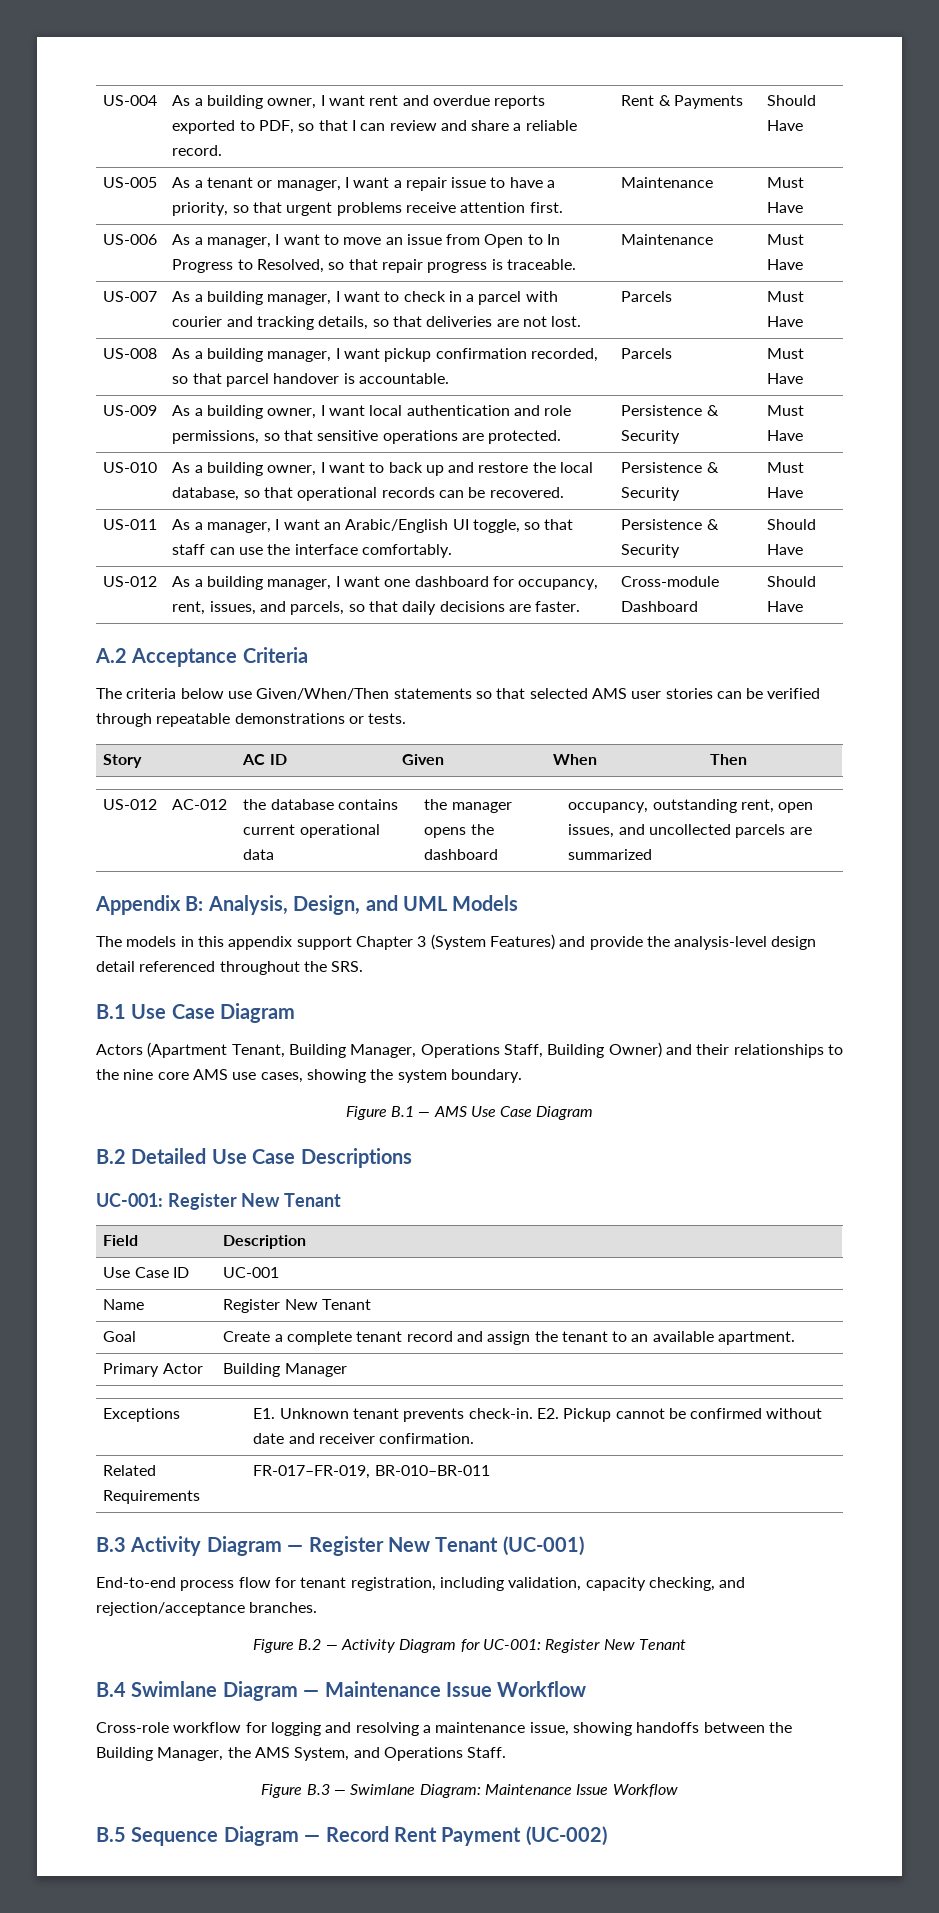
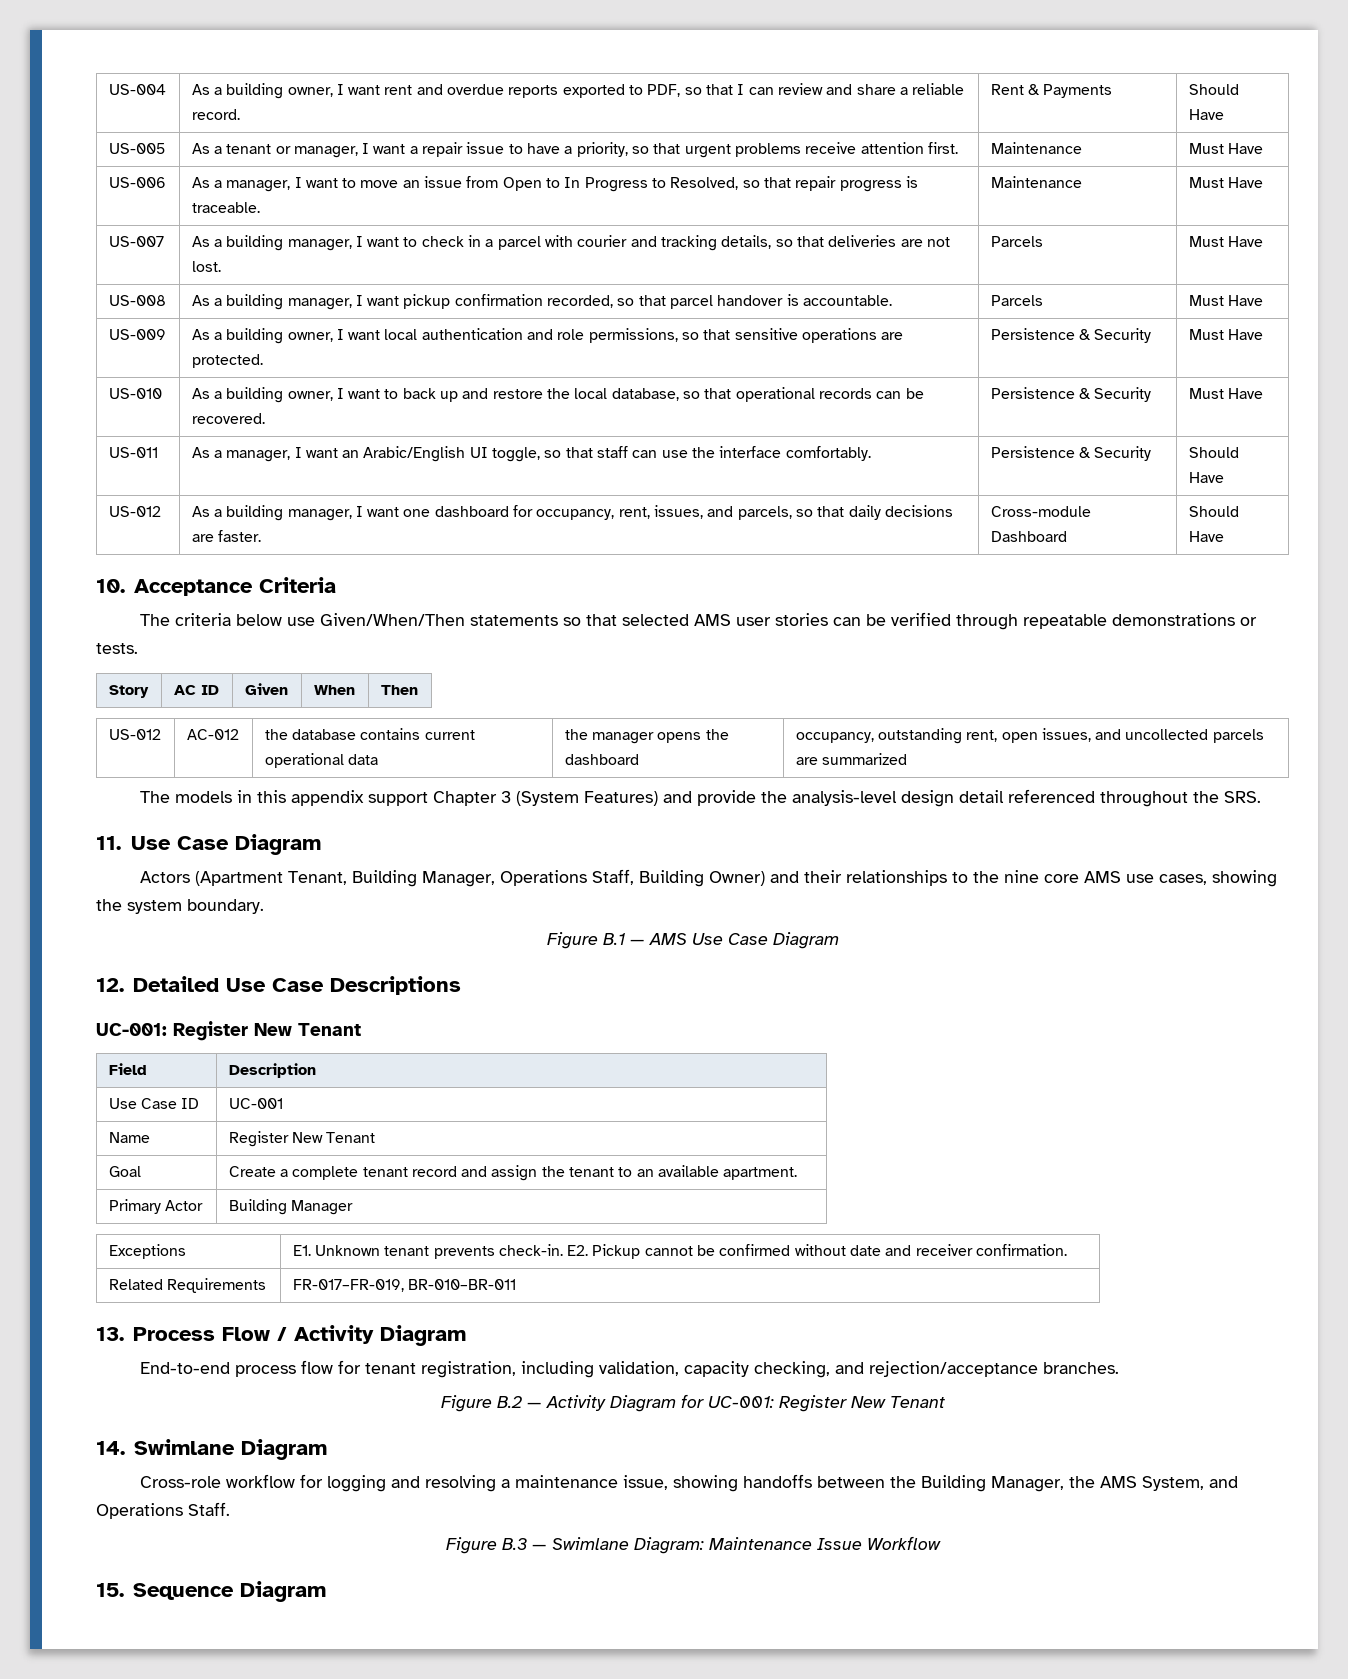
[95,648,127,663] A.2 -> [96,579,125,593] 10.
[95,895,519,915] // Appendix B: Analysis, Design, and UML Models -> (907, 759) none
[96,1004,126,1019] B.1 -> [96,836,121,850] 11.
[96,1149,126,1164] B.2 -> [96,978,124,992] 12.
[96,1536,584,1556] B.3 Activity Diagram — Register New Tenant (UC-001) -> [96,1325,466,1346] 13. Process Flow / Activity Diagram
[96,1682,126,1697] B.4 -> [96,1441,125,1455] 14.
[303,1681,587,1697] — Maintenance Issue Workflow -> (327, 1449) none
[96,1827,126,1842] B.5 -> [96,1583,124,1597] 15.
[304,1826,607,1846] — Record Rent Payment (UC-002) -> (326, 1591) none

